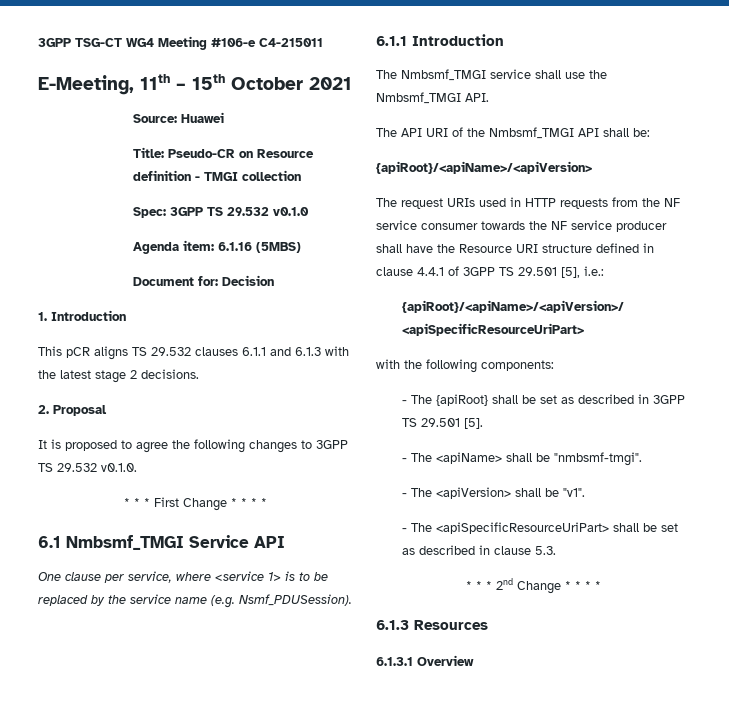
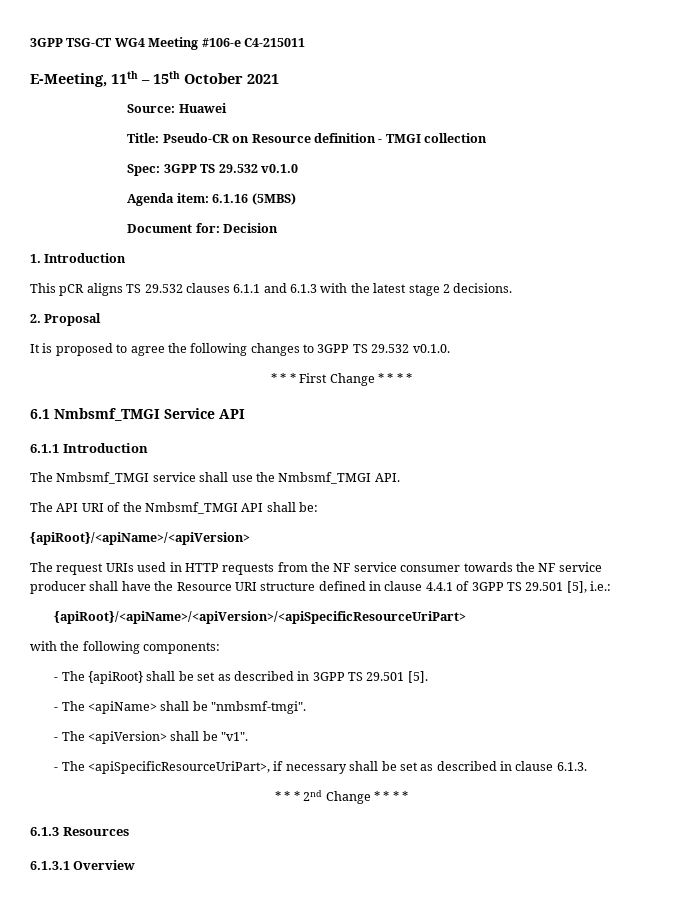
[38,571,328,583] [38,594,352,608] // One clause per service, where <service 1> is to be replaced by the service name (e.g. Nsmf_PDUSession). -> (245, 414) none
[435,522,609,534] <apiSpecificResourceUriPart> -> [88,761,347,774] <apiSpecificResourceUriPart>, if necessary
[534,546,556,555] 5.3. -> [556,762,587,771] 6.1.3.

